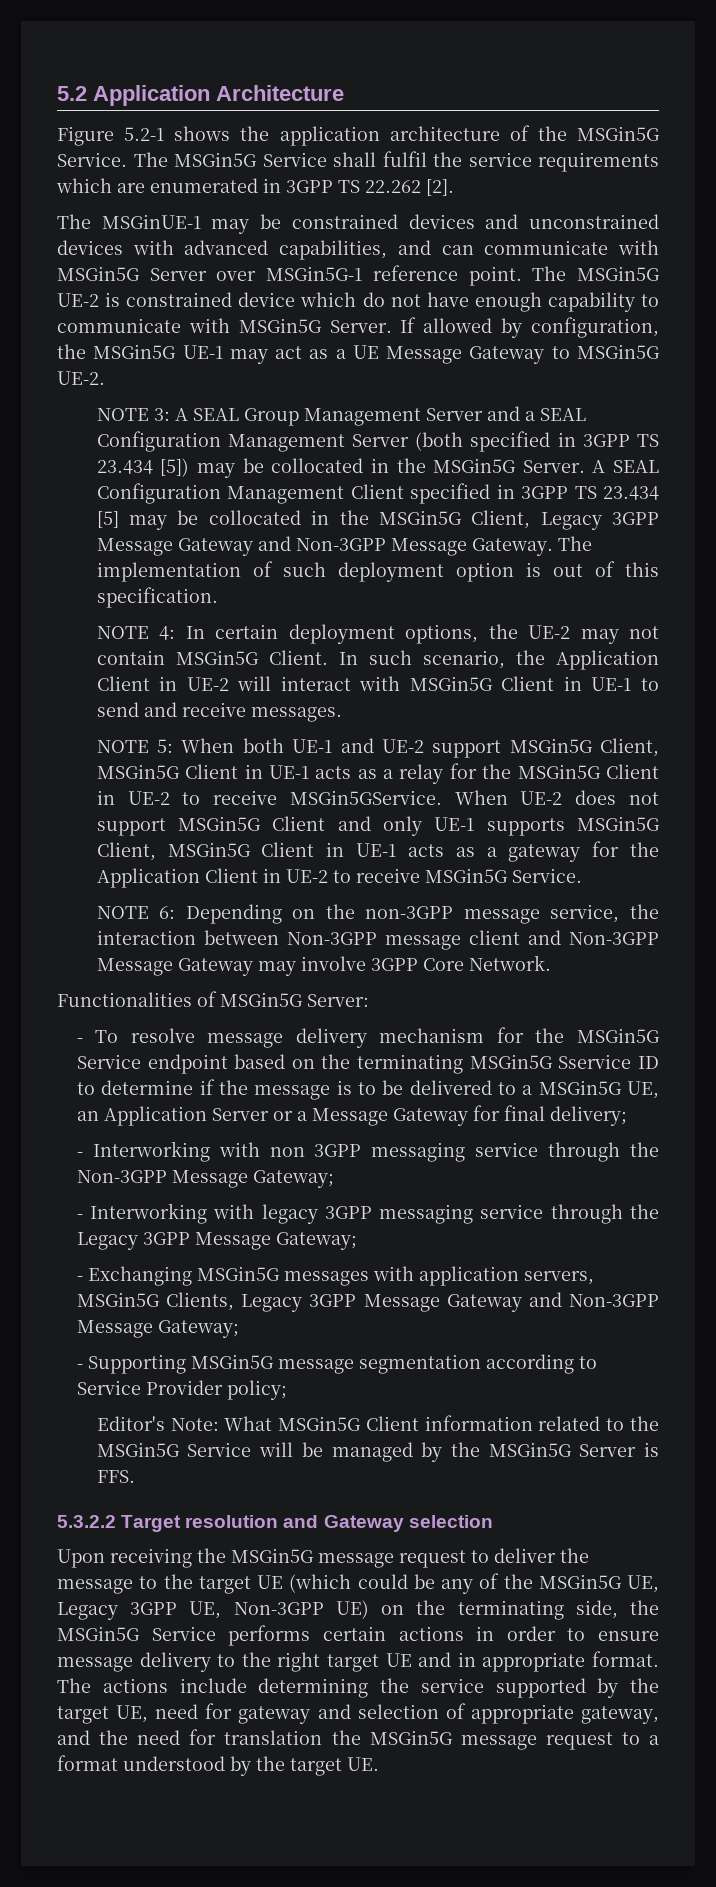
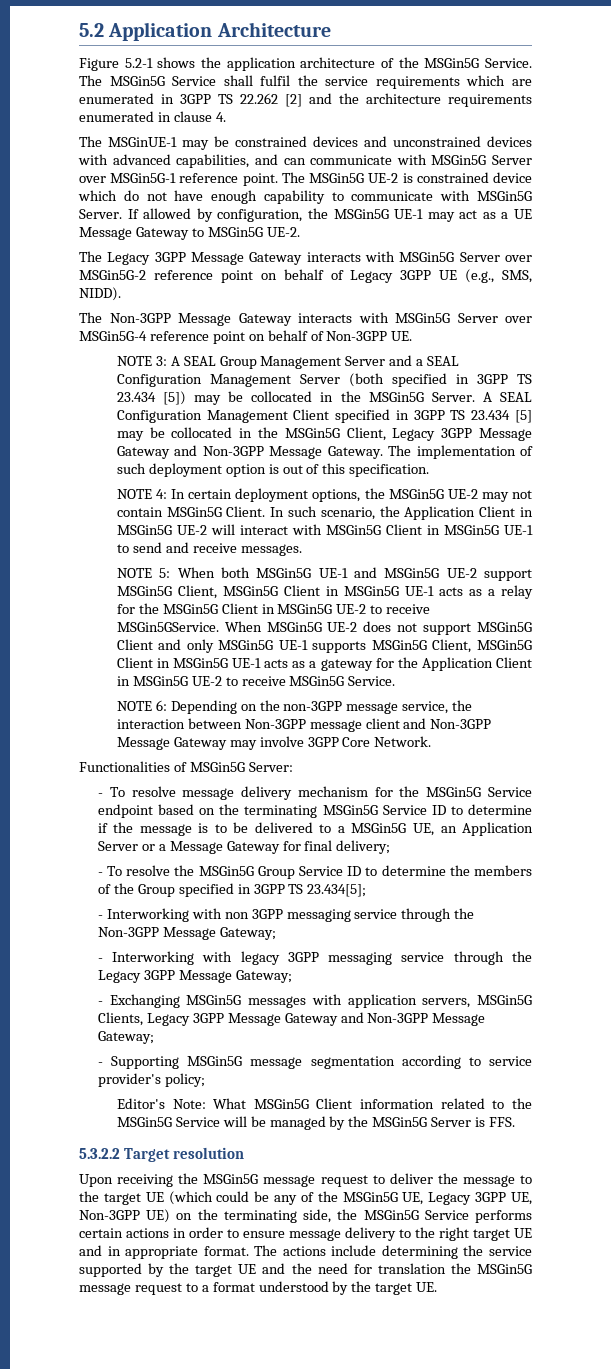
[426,179,454,196] [2]. -> [285,93,532,107] [79,111,226,122] [2] and the architecture requirements enumerated in clause 4.
(105, 378) none -> [79,251,532,265] [79,269,532,283] [79,287,121,301] [79,312,532,326] [79,330,413,344] // The Legacy 3GPP Message Gateway interacts with MSGin5G Server over MSGin5G-2 reference point on behalf of Legacy 3GPP UE (e.g., SMS, NIDD). // The Non-3GPP Message Gateway interacts with MSGin5G Server over MSGin5G-4 reference point on behalf of Non-3GPP UE.
(518, 631) none -> [388,489,444,499] MSGin5G
(178, 683) none -> [116,525,172,535] MSGin5G
(582, 683) none -> [443,525,499,535] MSGin5G
(284, 745) none -> [256,568,312,578] MSGin5G
(374, 745) none -> [384,568,440,578] MSGin5G
(263, 771) none -> [343,586,399,596] MSGin5G
(115, 797) none -> [277,604,333,614] MSGin5G
(508, 797) none -> [266,622,322,632] MSGin5G
(423, 826) none -> [218,640,274,650] MSGin5G
(345, 849) none -> [173,658,229,668] MSGin5G
(281, 875) none -> [132,676,188,686] MSGin5G
[558,1054,632,1069] Sservice -> [382,805,427,815] Service
(627, 1116) none -> [97,865,532,879] [97,883,367,897] // - To resolve the MSGin5G Group Service ID to determine the members of the Group specified in 3GPP TS 23.434[5];
[76,1380,223,1395] Service Provider -> [488,1056,532,1066] [97,1073,161,1087] service provider's
[283,1515,493,1532] and Gateway selection -> (244, 1153) none
[116,1703,659,1724] UE, need for gateway and selection of appropriate gateway, -> [238,1264,257,1274] UE

